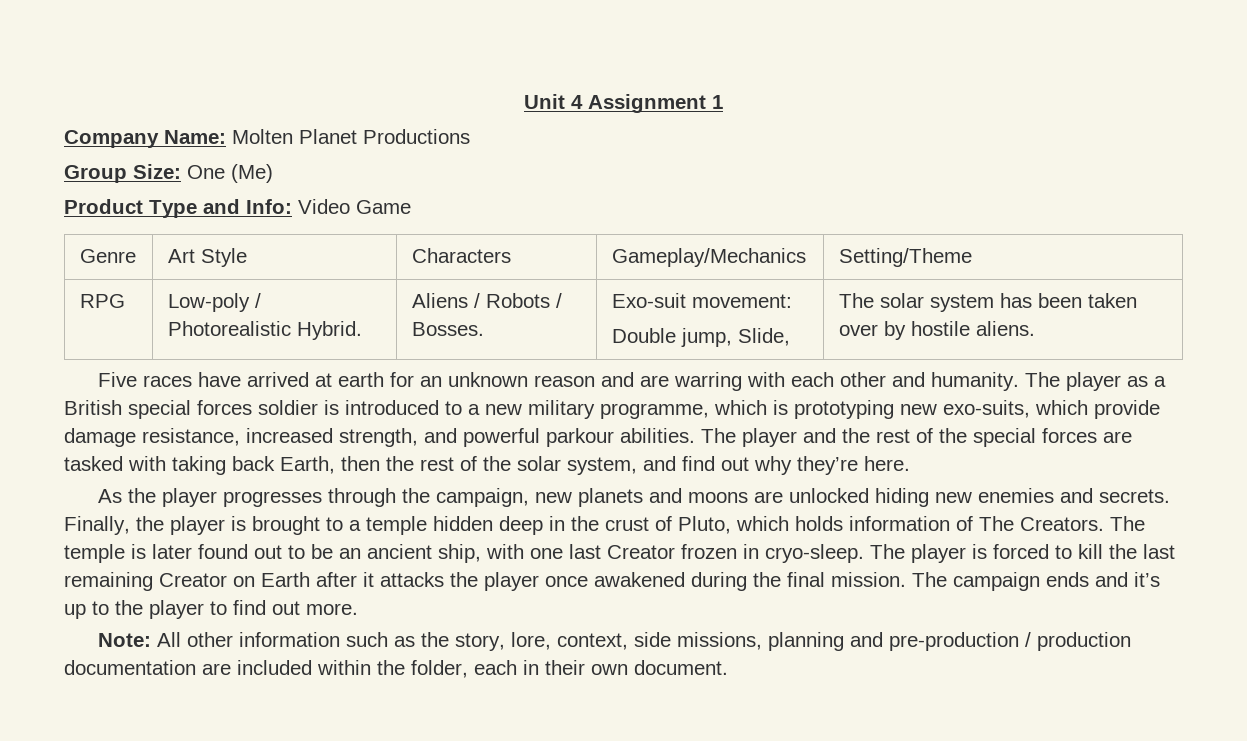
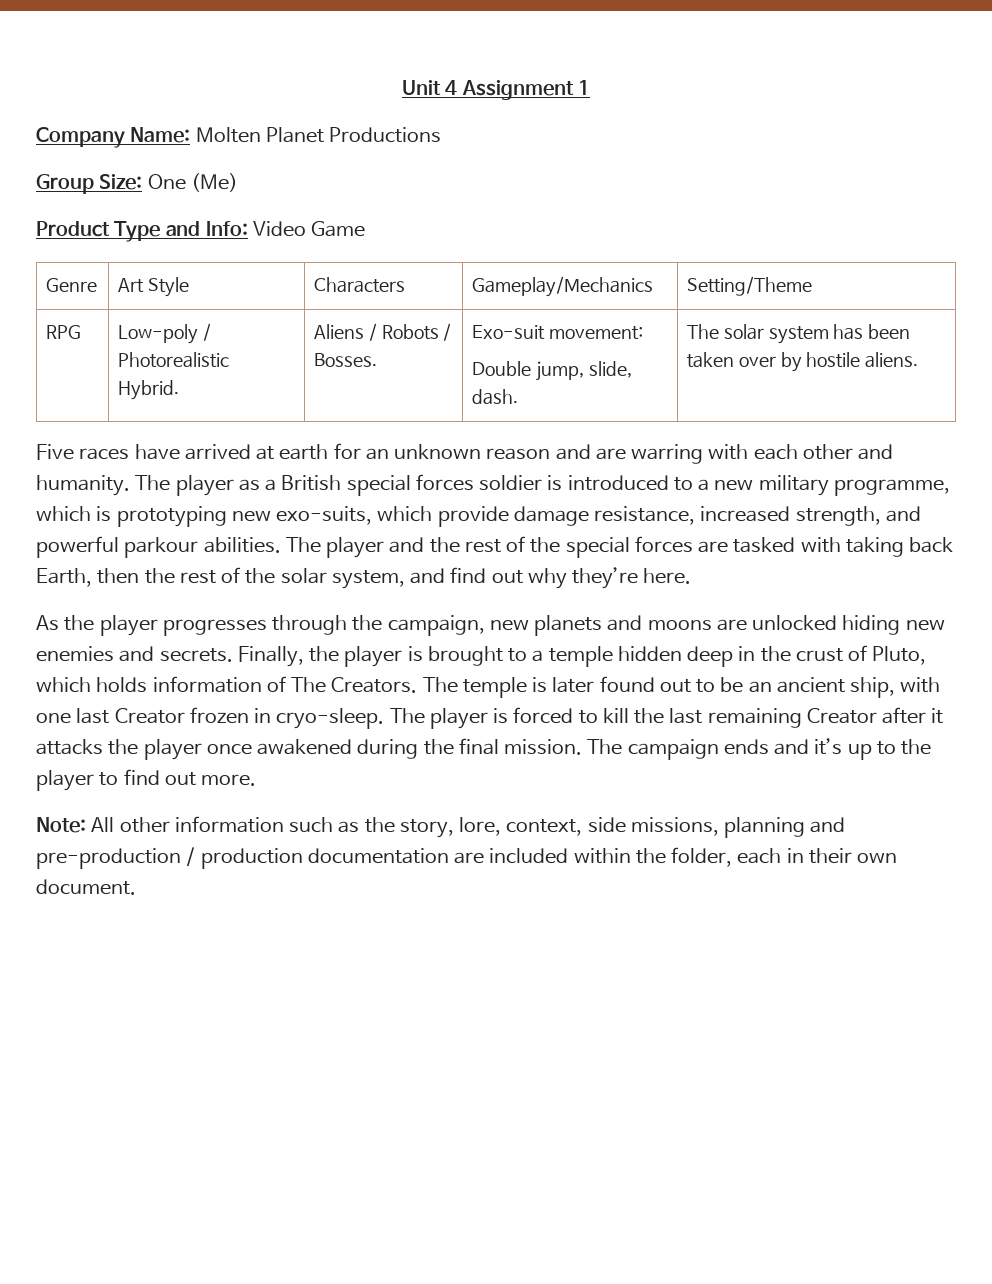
[737,328,790,346] Slide, -> [588,361,632,378] [472,389,519,405] slide, dash.
[233,572,310,587] on Earth -> (877, 716) none

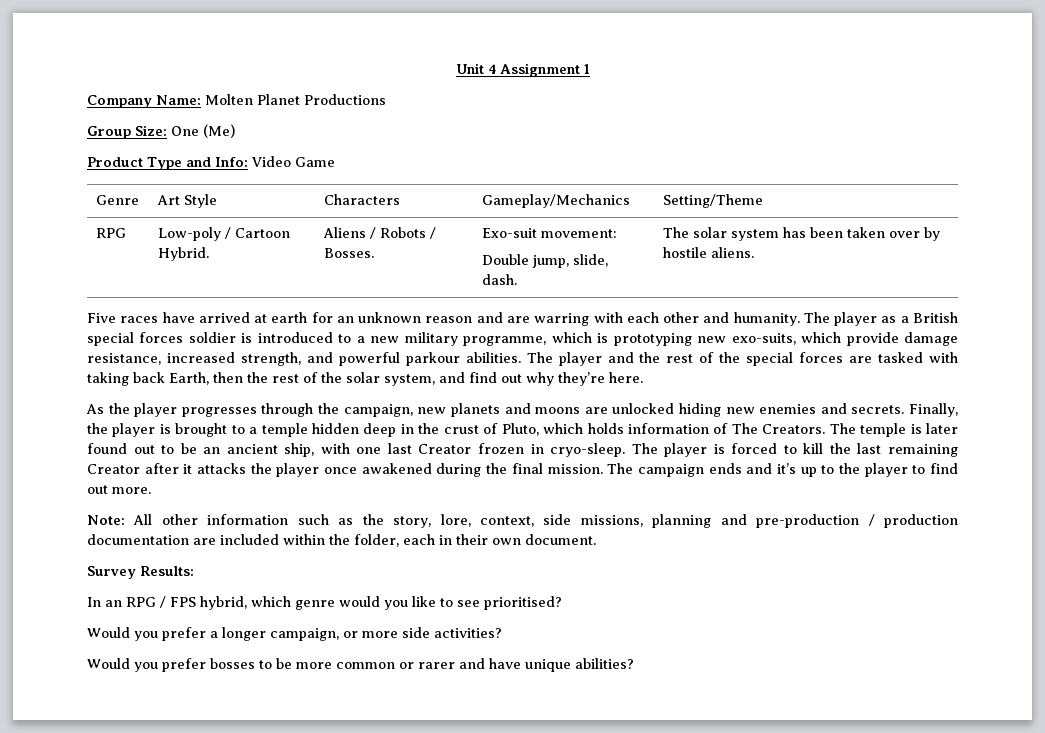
[118,352,230,368] Photorealistic -> [235,228,291,238] Cartoon
(136, 887) none -> [87,566,194,579] [87,596,562,610] [87,627,502,641] [87,658,634,672] // Survey Results: // In an RPG / FPS hybrid, which genre would you like to see prioritised? // Would you prefer a longer campaign, or more side activities? // Would you prefer bosses to be more common or rarer and have unique abilities?

